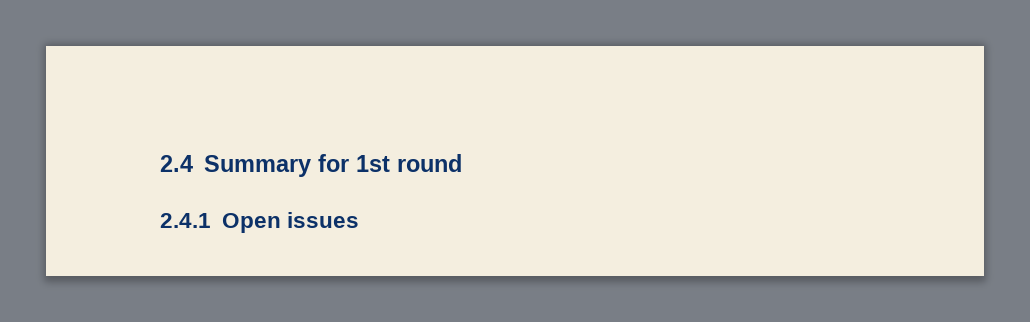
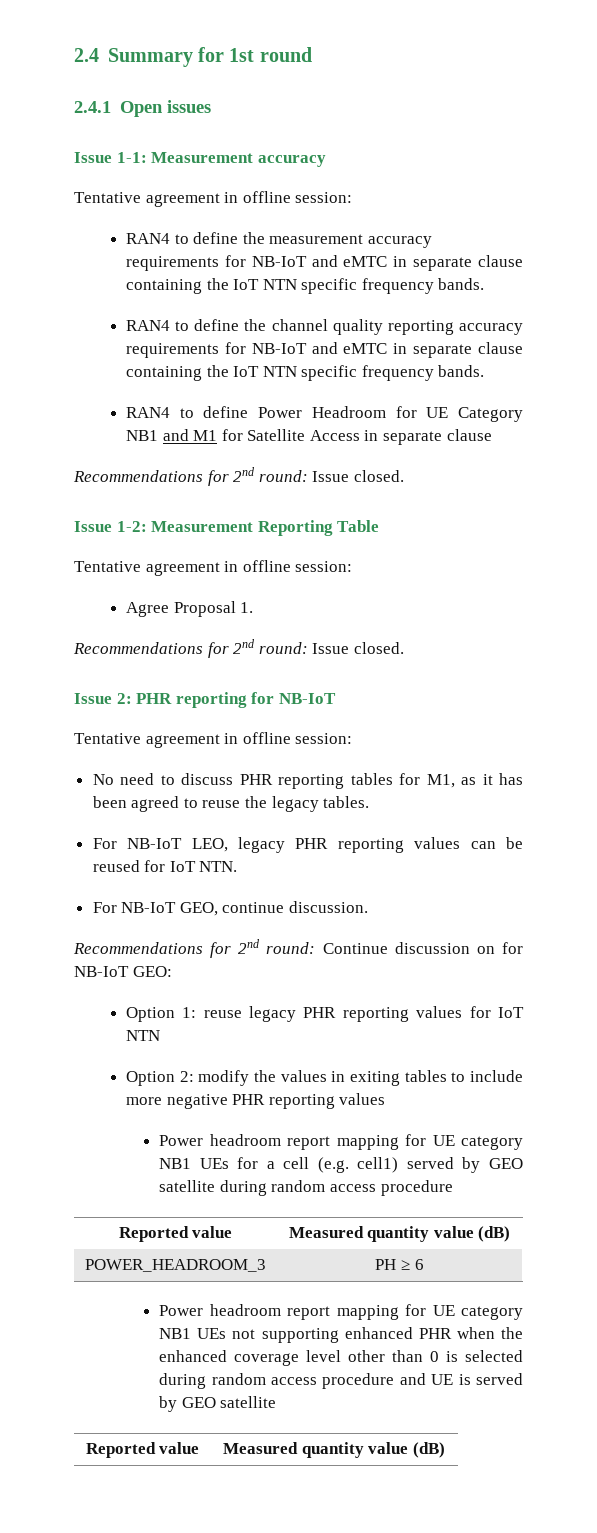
(359, 220) none -> [74,152,326,167] [74,191,353,207] [125,232,432,248] [125,255,523,271] [125,278,485,294] [125,319,523,335] [125,342,523,358] [125,365,485,381] [125,406,523,422] [125,429,492,445] [73,467,404,486] [74,520,380,536] [74,560,353,576] [125,601,254,617] [73,639,404,658] [74,692,336,708] [74,732,353,748] [92,773,524,789] [92,796,370,812] [92,837,523,853] [92,860,238,872] [92,901,369,916] [73,939,523,958] [74,966,172,977] [125,1006,524,1022] [125,1030,160,1041] [125,1070,523,1086] [125,1093,386,1109] [159,1134,523,1150] [159,1157,523,1173] [159,1180,453,1196] [118,1226,233,1242] [288,1226,511,1242] [85,1259,266,1272] [375,1259,424,1270] [159,1304,523,1320] [159,1327,523,1343] [159,1350,523,1366] [159,1373,523,1389] [159,1396,277,1412] [85,1442,200,1458] [223,1442,445,1458] // Issue 1-1: Measurement accuracy // Tentative agreement in offline session: // RAN4 to define the measurement accuracy requirements for NB-IoT and eMTC in separate clause containing the IoT NTN specific frequency bands. // RAN4 to define the channel quality reporting accuracy requirements for NB-IoT and eMTC in separate clause containing the IoT NTN specific frequency bands. // RAN4 to define Power Headroom for UE Category NB1 and M1 for Satellite Access in separate clause // Recommendations for 2nd round: Issue closed. // Issue 1-2: Measurement Reporting Table // Tentative agreement in offline session: // Agree Proposal 1. // Recommendations for 2nd round: Issue closed. // Issue 2: PHR reporting for NB-IoT // Tentative agreement in offline session: // No need to discuss PHR reporting tables for M1, as it has been agreed to reuse the legacy tables. // For NB-IoT LEO, legacy PHR reporting values can be reused for IoT NTN. // For NB-IoT GEO, continue discussion. // Recommendations for 2nd round: Continue discussion on for NB-IoT GEO: // Option 1: reuse legacy PHR reporting values for IoT NTN // Option 2: modify the values in exiting tables to include more negative PHR reporting values // Power headroom report mapping for UE category NB1 UEs for a cell (e.g. cell1) served by GEO satellite during random access procedure // Reported value | Measured quantity value (dB) // POWER_HEADROOM_3 | PH ≥ 6 // Power headroom report mapping for UE category NB1 UEs not supporting enhanced PHR when the enhanced coverage level other than 0 is selected during random access procedure and UE is served by GEO satellite // Reported value | Measured quantity value (dB)

